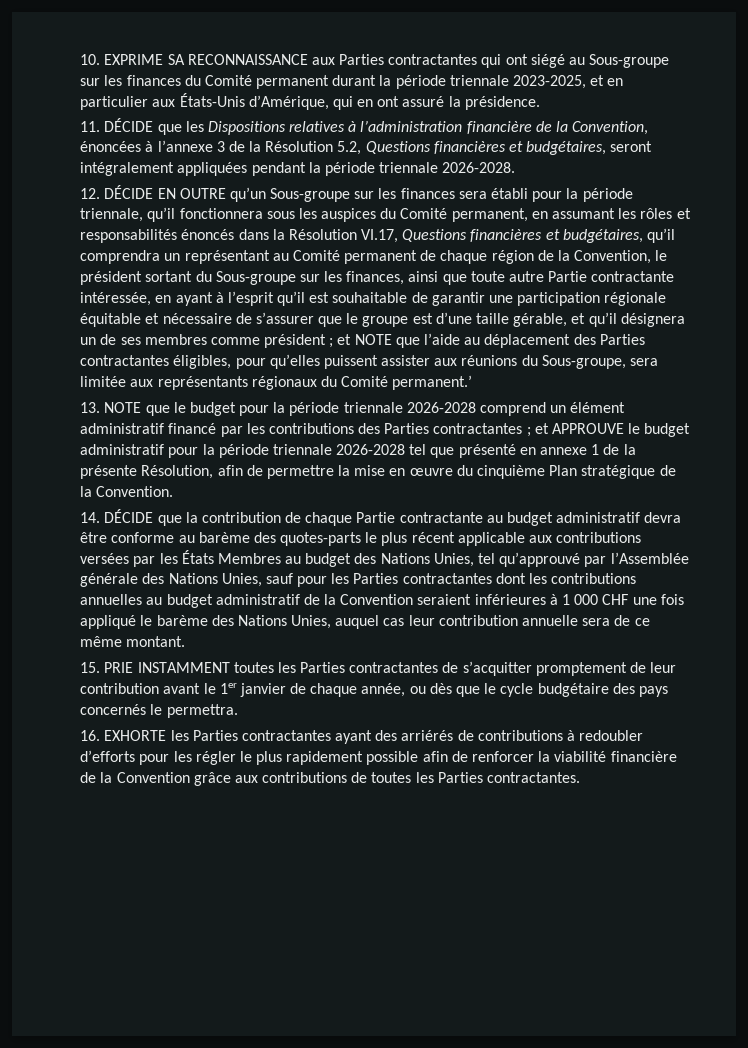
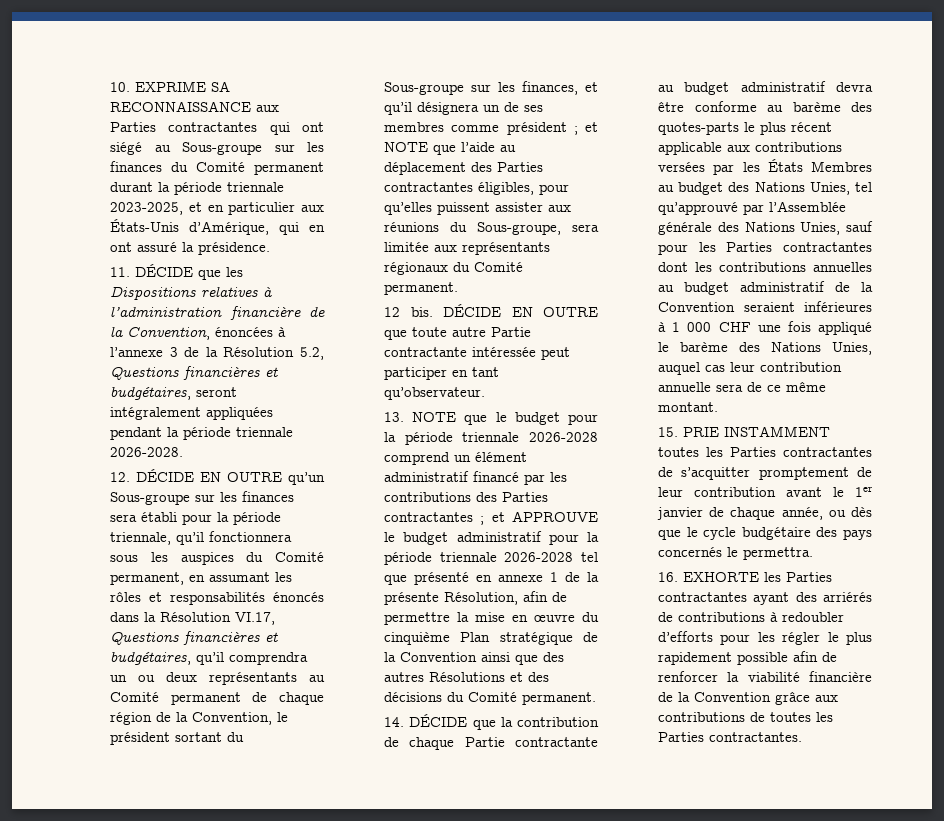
[184,250,270,264] représentant -> [138,672,298,685] ou deux représentants
[408,271,675,285] [80,291,667,306] [80,312,568,327] ainsi que toute autre Partie contractante intéressée, en ayant à l’esprit qu’il est souhaitable de garantir une participation régionale équitable et nécessaire de s’assurer que le groupe est d’une taille gérable, -> (579, 88) none
[392,375,473,390] permanent.’ -> [384,282,459,295] [384,304,598,317] [384,327,532,340] [384,347,571,360] [384,367,500,380] [384,387,486,400] permanent. // 12 bis. DÉCIDE EN OUTRE que toute autre Partie contractante intéressée peut participer en tant qu’observateur.
[96,486,174,497] Convention. -> [400,652,565,665] [384,672,550,682] [384,692,597,705] Convention ainsi que des autres Résolutions et des décisions du Comité permanent.

